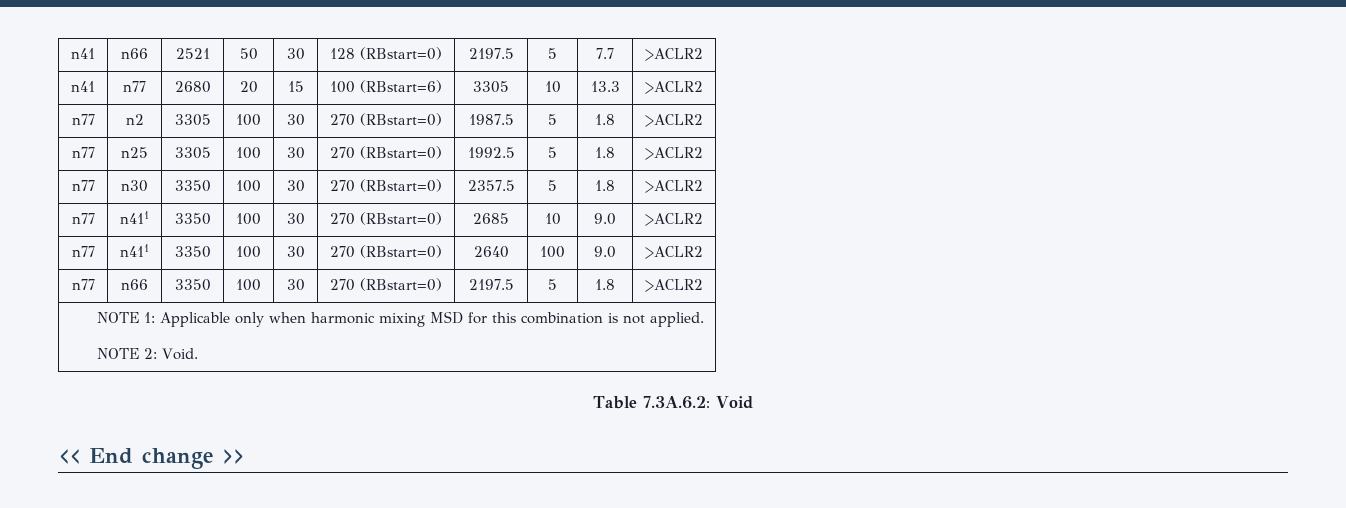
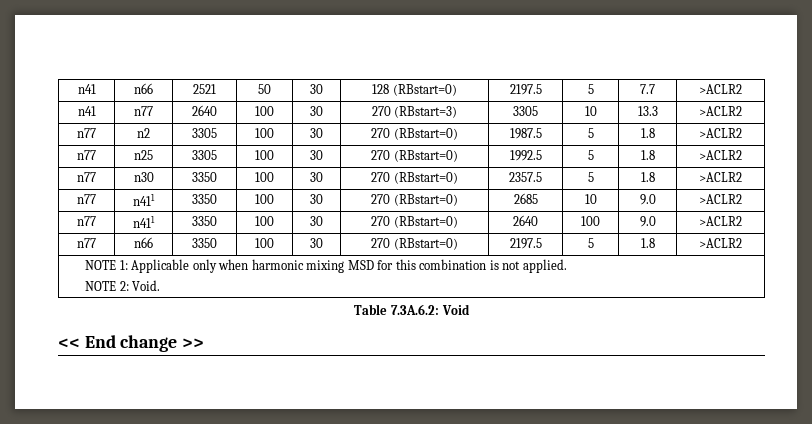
[174,81,211,93] [239,81,258,93] [287,81,304,92] [330,80,442,93] 2680 | 20 | 15 | 100 (RBstart=6) -> [192,105,217,116] [255,106,274,116] [310,106,323,116] [371,106,458,118] 2640 | 100 | 30 | 270 (RBstart=3)

